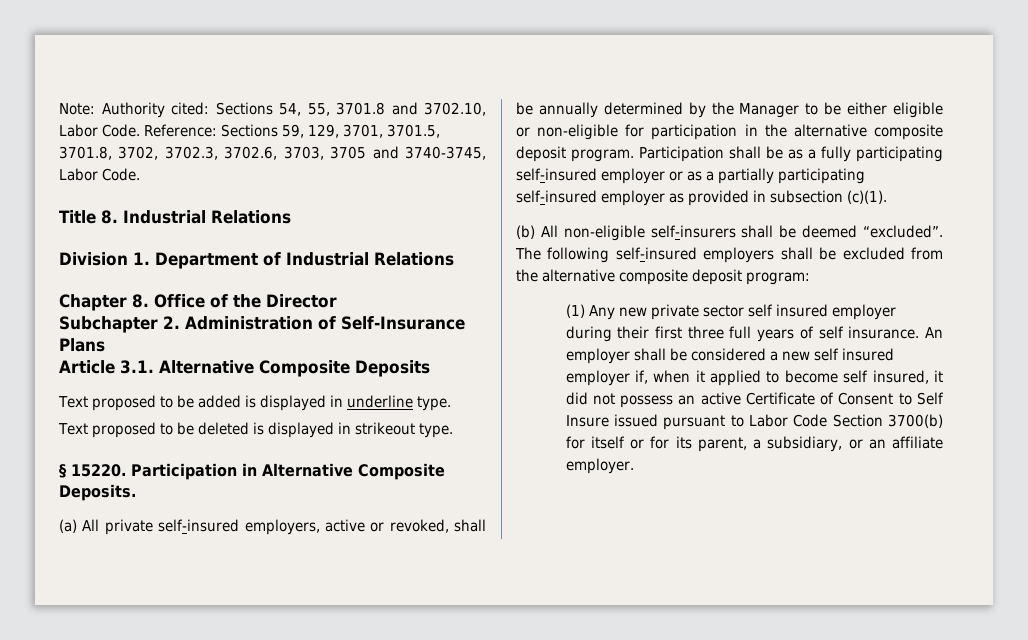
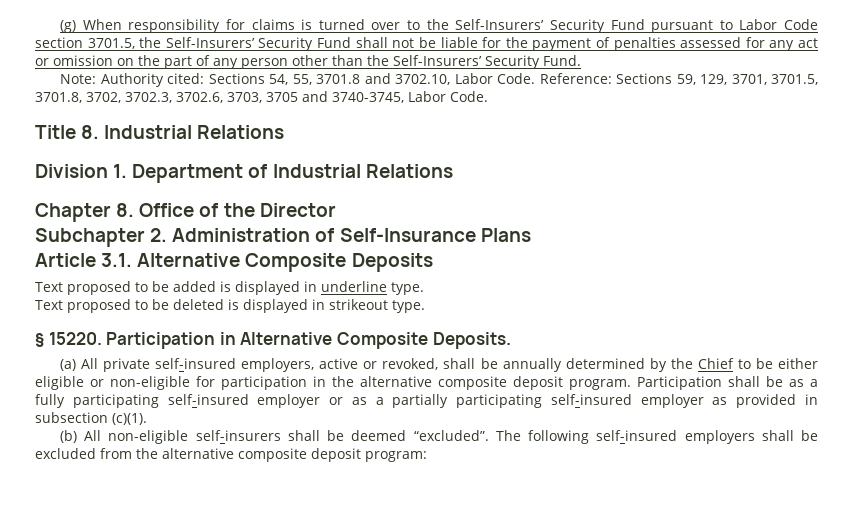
(59, 109) none -> [60,19,819,33] [35,37,818,51] [35,55,581,69] (g) When responsibility for claims is turned over to the Self-Insurers’ Security Fund pursuant to Labor Code section 3701.5, the Self-Insurers’ Security Fund shall not be liable for the payment of penalties assessed for any act or omission on the part of any person other than the Self-Insurers’ Security Fund. //
[739,103,800,118] Manager -> [697,358,734,369] Chief
[565,304,896,320] [565,326,943,342] [565,348,894,364] [565,370,943,386] [565,392,944,408] [565,414,943,430] [565,436,943,452] [565,458,634,474] // (1) Any new private sector self insured employer during their first three full years of self insurance. An employer shall be considered a new self insured employer if, when it applied to become self insured, it did not possess an active Certificate of Consent to Self Insure issued pursuant to Labor Code Section 3700(b) for itself or for its parent, a subsidiary, or an affiliate employer. -> (427, 456) none

